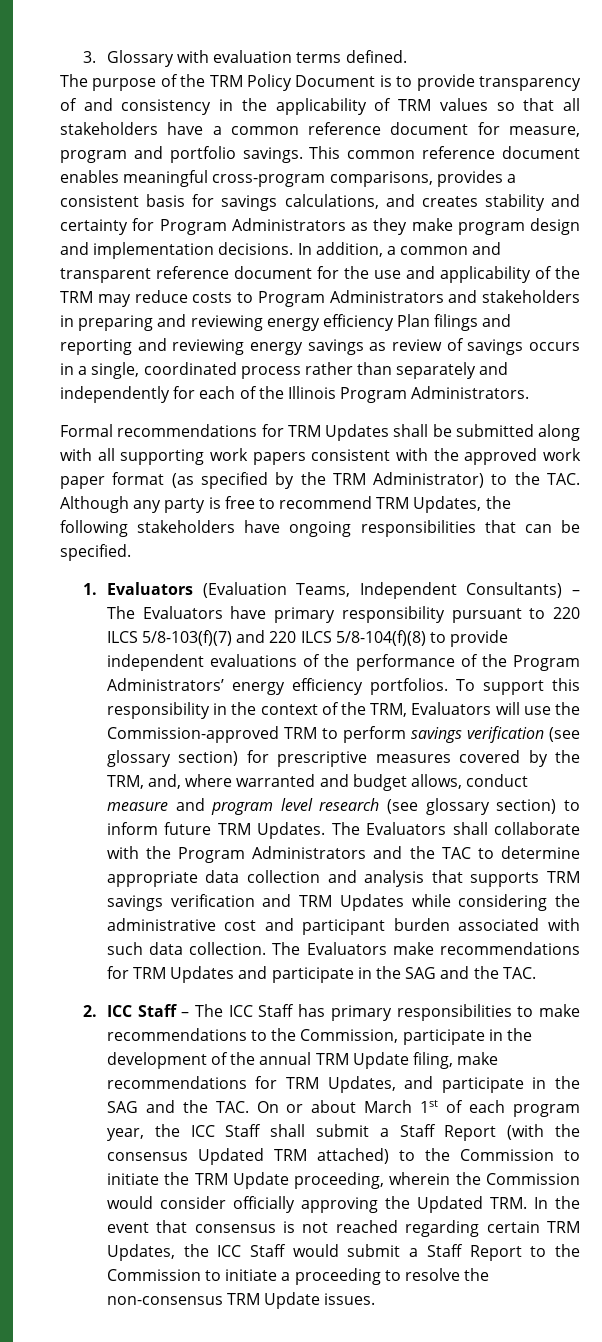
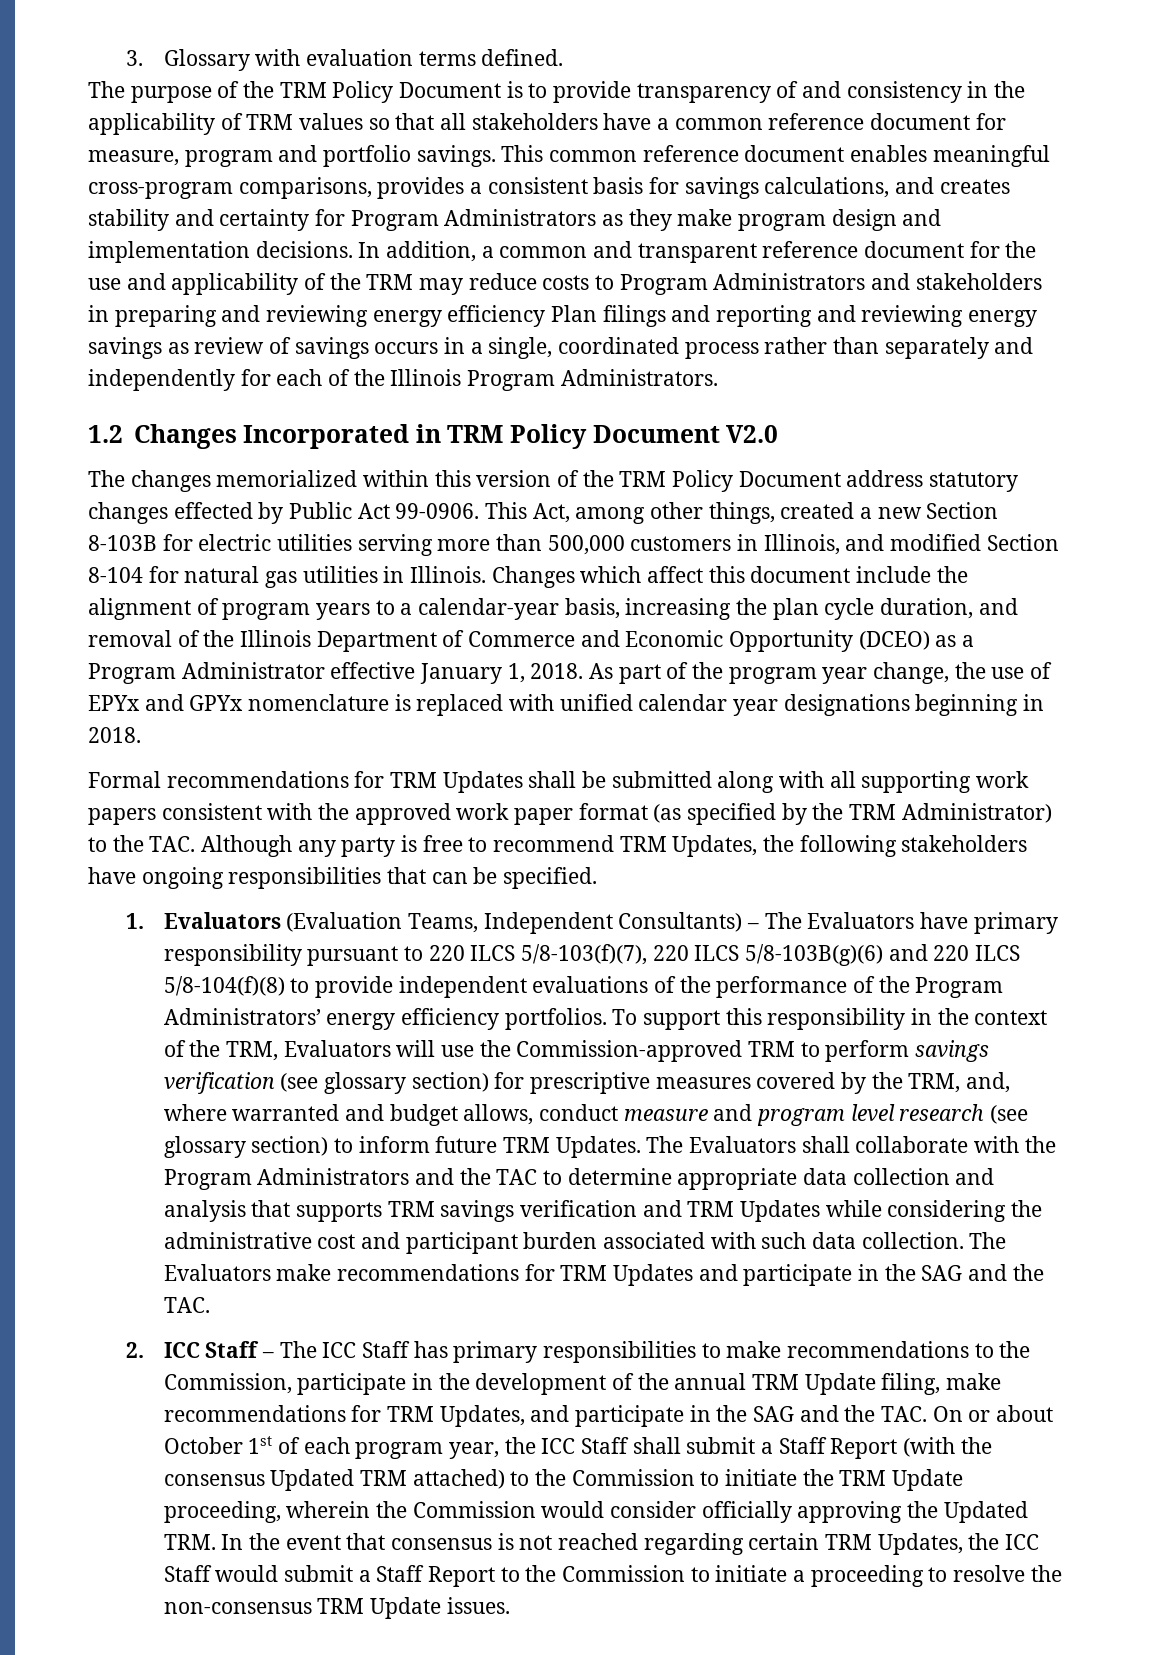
(530, 392) none -> [88,424,779,449] [88,470,1019,492] [88,502,999,524] [88,534,1059,556] [88,566,968,588] [88,598,1018,620] [88,630,975,652] [88,662,1053,684] [88,694,1045,716] [88,727,141,743] // 1.2 Changes Incorporated in TRM Policy Document V2.0 // The changes memorialized within this version of the TRM Policy Document address statutory changes effected by Public Act 99-0906. This Act, among other things, created a new Section 8-103B for electric utilities serving more than 500,000 customers in Illinois, and modified Section 8-104 for natural gas utilities in Illinois. Changes which affect this document include the alignment of program years to a calendar-year basis, increasing the plan cycle duration, and removal of the Illinois Department of Commerce and Economic Opportunity (DCEO) as a Program Administrator effective January 1, 2018. As part of the program year change, the use of EPYx and GPYx nomenclature is replaced with unified calendar year designations beginning in 2018.
[142,630,233,646] 5/8-103(f)(7) -> [520,944,883,966] 5/8-103(f)(7), 220 ILCS 5/8-103B(g)(6)
[364,1100,413,1113] March -> [163,1437,243,1454] October

